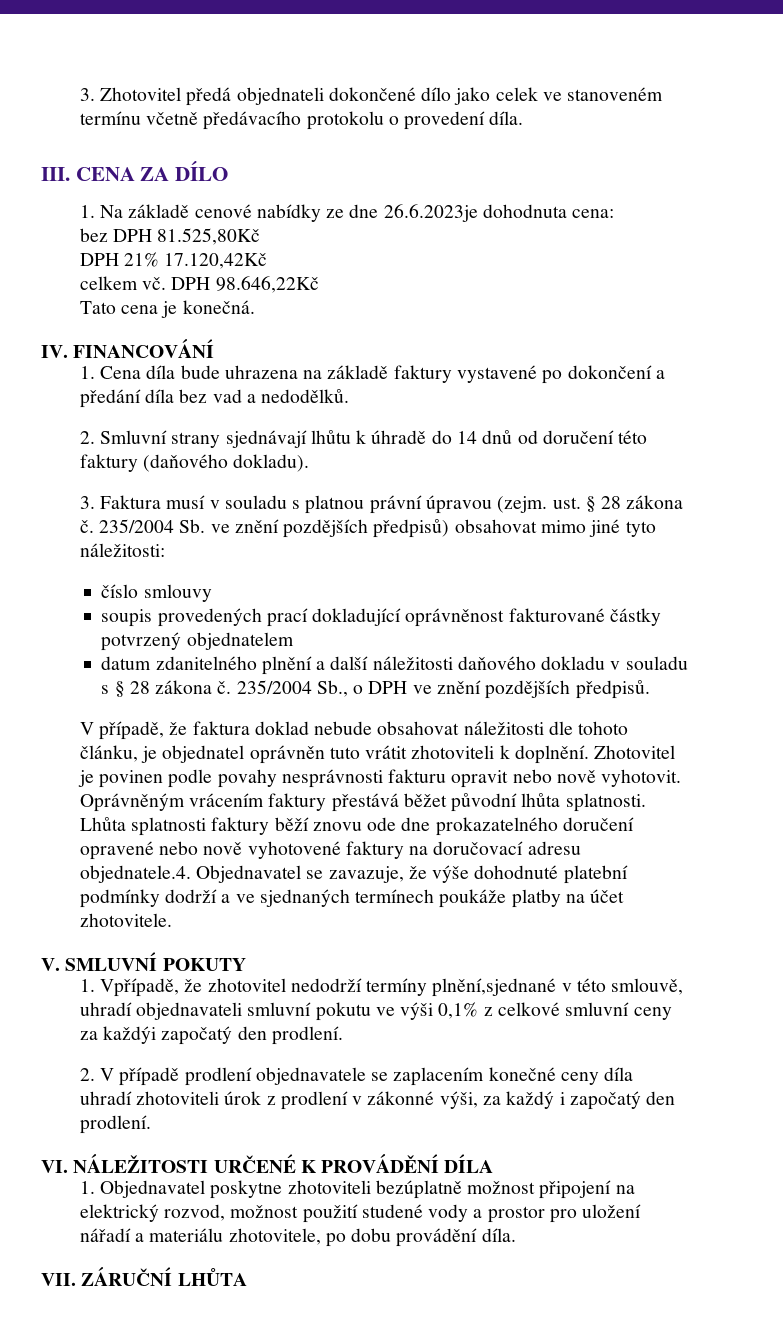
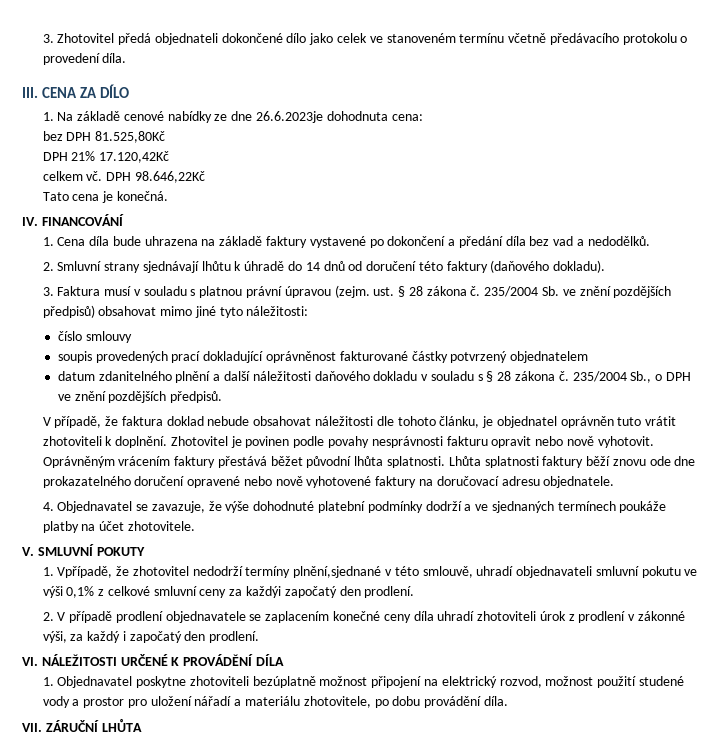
[79,865,191,883] objednatele.4. -> [543,476,615,488] [42,502,54,511] objednatele. // 4.

